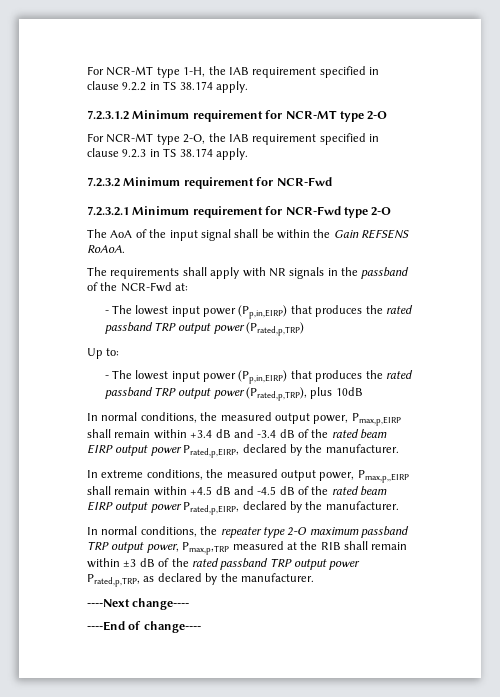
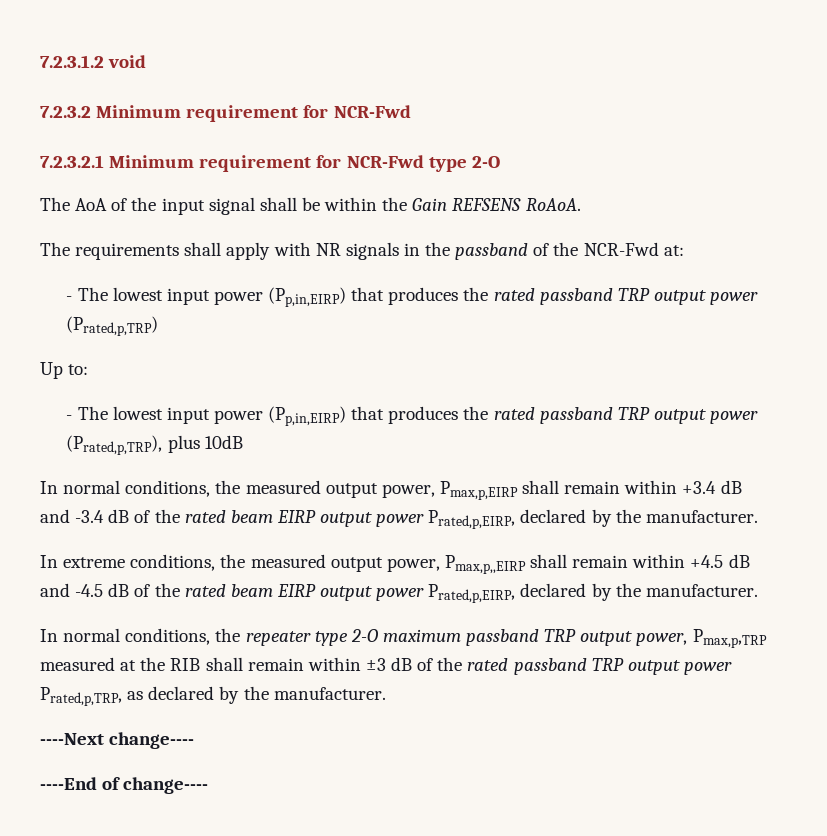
[87,66,379,78] [87,81,248,93] [87,110,388,122] [87,133,379,145] [87,148,248,160] For NCR-MT type 1-H, the IAB requirement specified in clause 9.2.2 in TS 38.174 apply. // 7.2.3.1.2 Minimum requirement for NCR-MT type 2-O // For NCR-MT type 2-O, the IAB requirement specified in clause 9.2.3 in TS 38.174 apply. -> [40,55,147,68] 7.2.3.1.2 void

